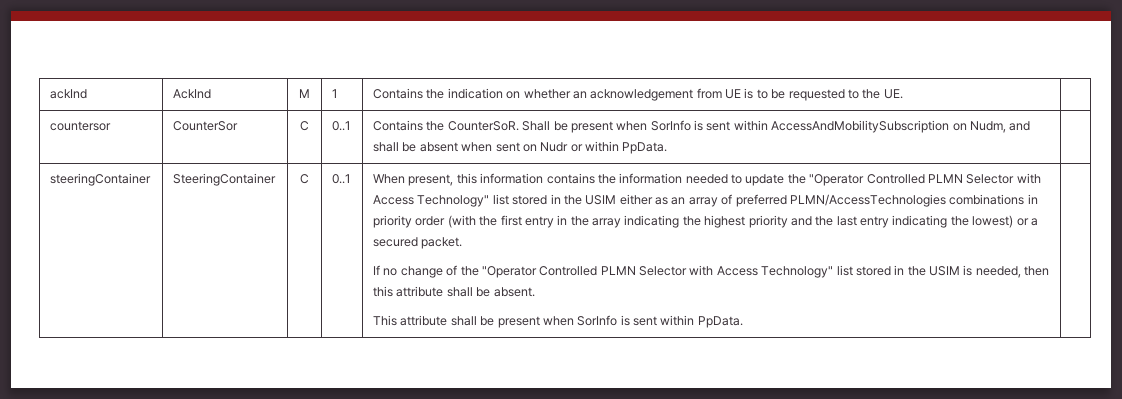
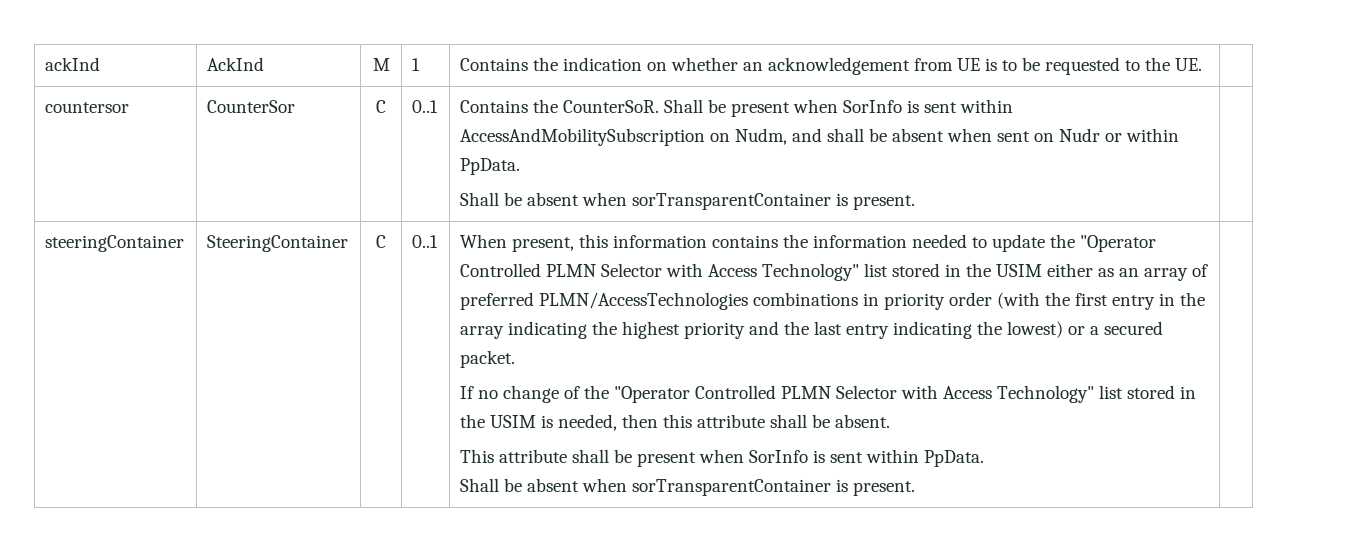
(668, 148) none -> [460,192,916,210] // Shall be absent when sorTransparentContainer is present.
(743, 322) none -> [460,478,916,496] // Shall be absent when sorTransparentContainer is present.

